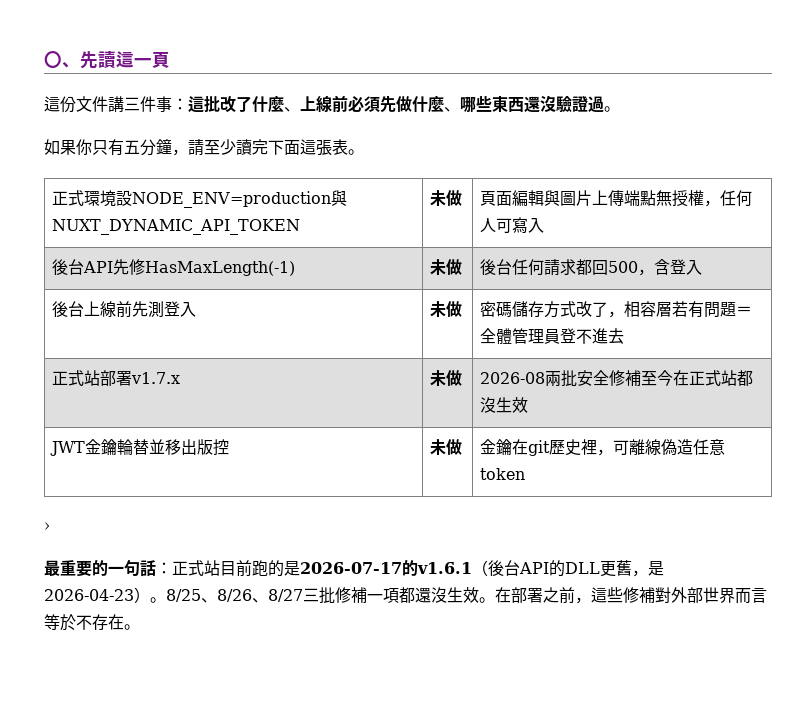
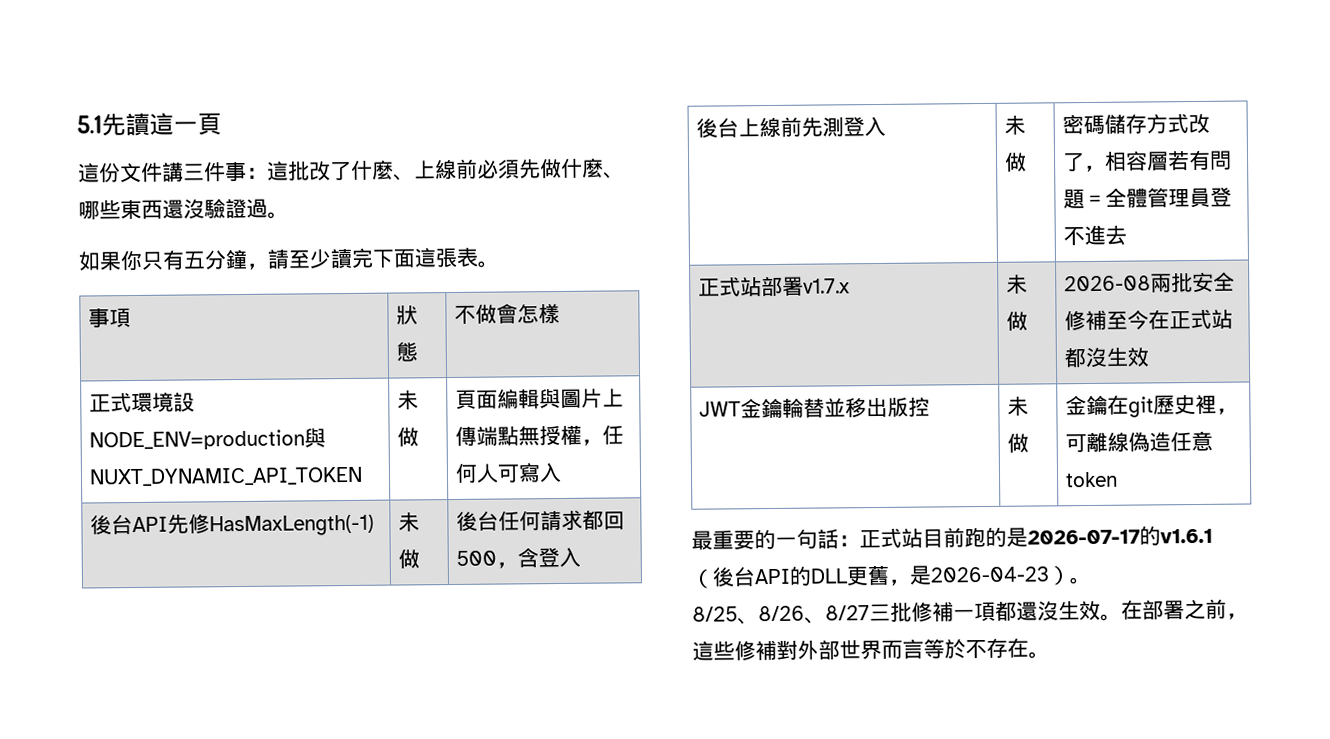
[44,51,80,68] 〇、 -> [77,115,102,134] 5.1
(364, 152) none -> [88,308,132,328] [396,305,419,325] [396,341,419,362] [454,302,561,325] // 事項 | 狀態 | 不做會怎樣
[44,522,50,531] // › -> (1119, 479) none
(166, 600) none -> (1092, 580) //

